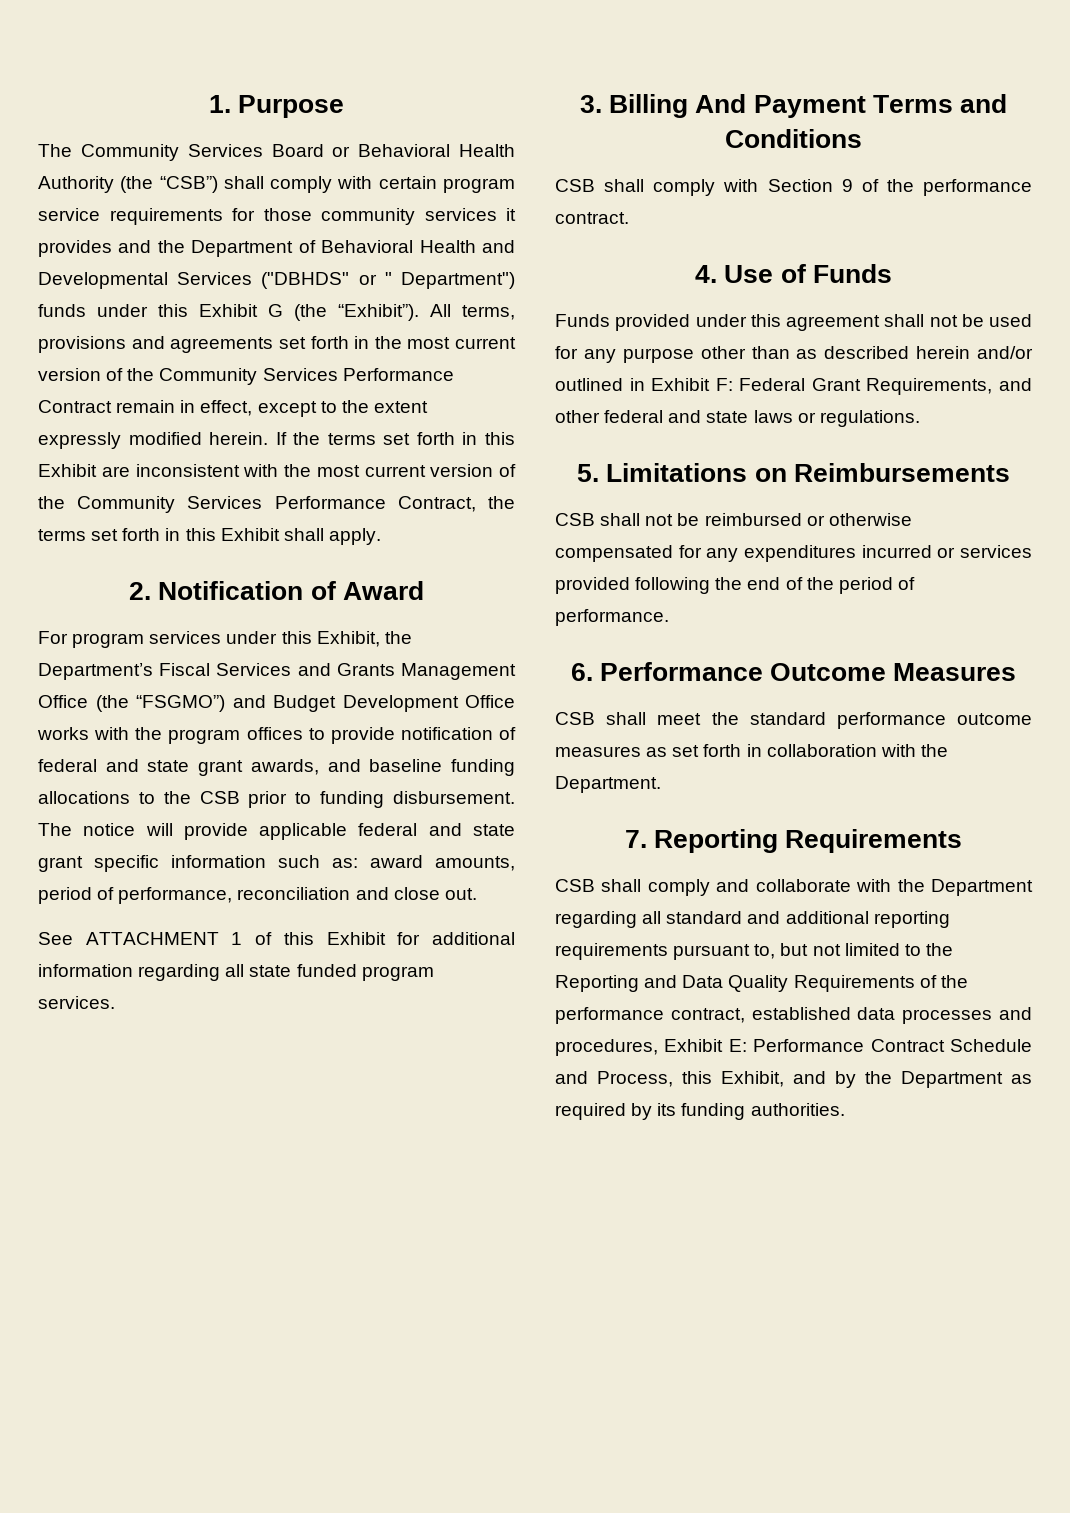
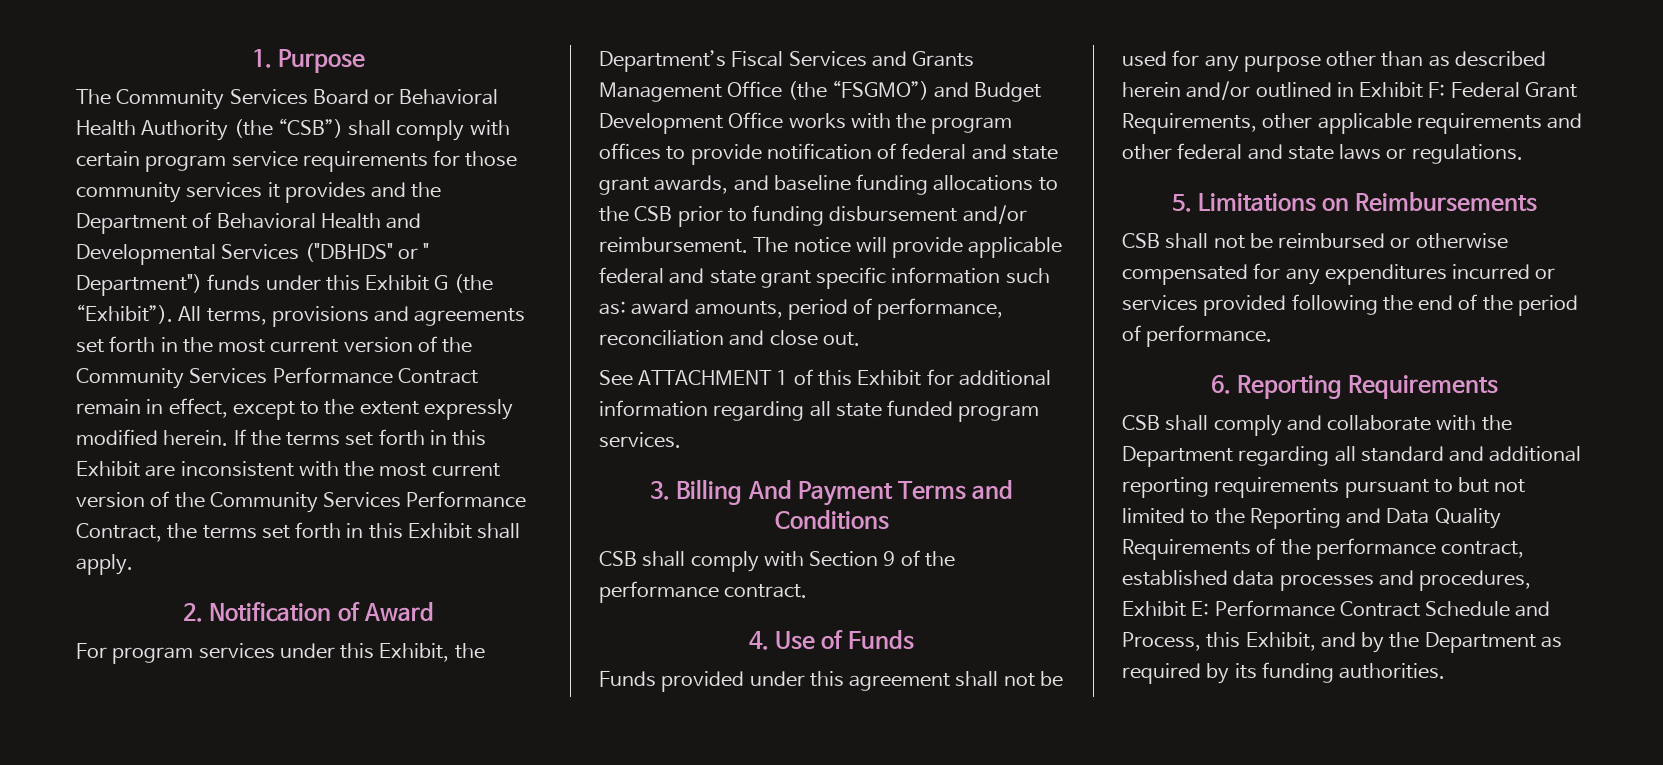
[392,791,515,804] disbursement. -> [829,205,1027,224] [599,237,748,253] disbursement and/or reimbursement.
(993, 386) none -> [1262,113,1542,134] other applicable requirements
[599,662,1017,681] [555,712,1032,729] [555,744,948,757] [555,776,661,793] [624,830,647,848] Performance Outcome Measures // CSB shall meet the standard performance outcome measures as set forth in collaboration with the Department. // 7. -> (1231, 384) none
[754,944,776,959] to, -> [1433,479,1453,493] to

